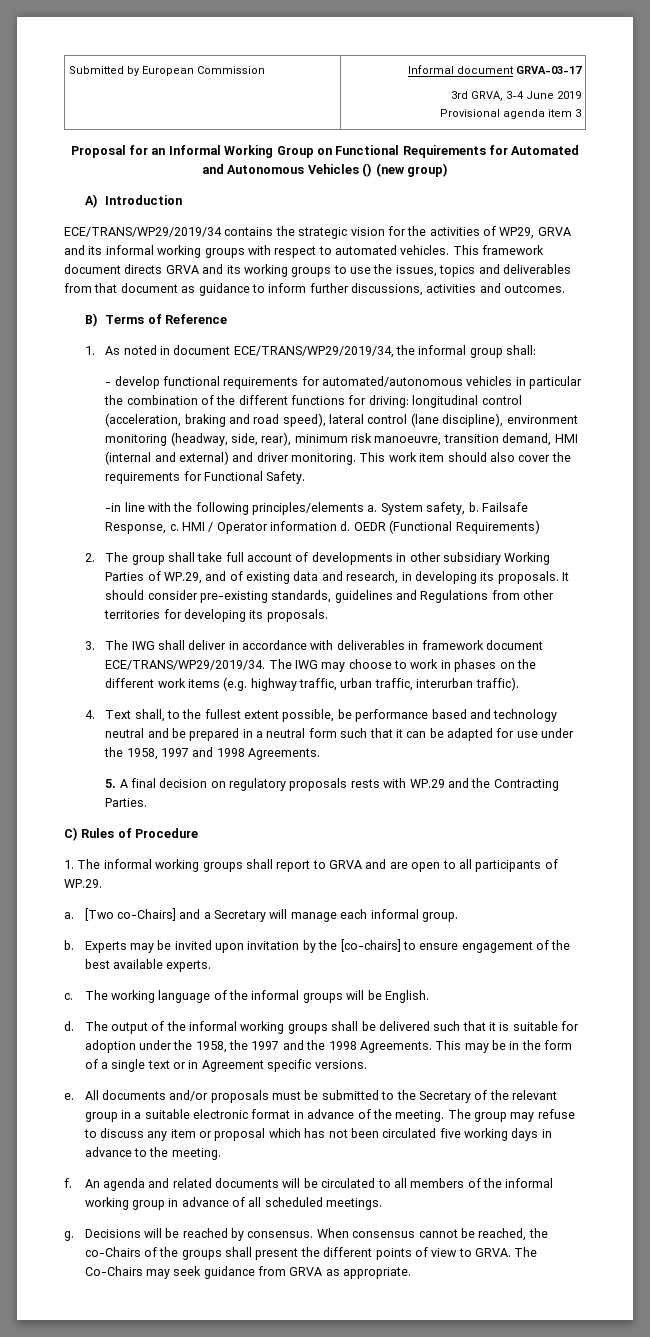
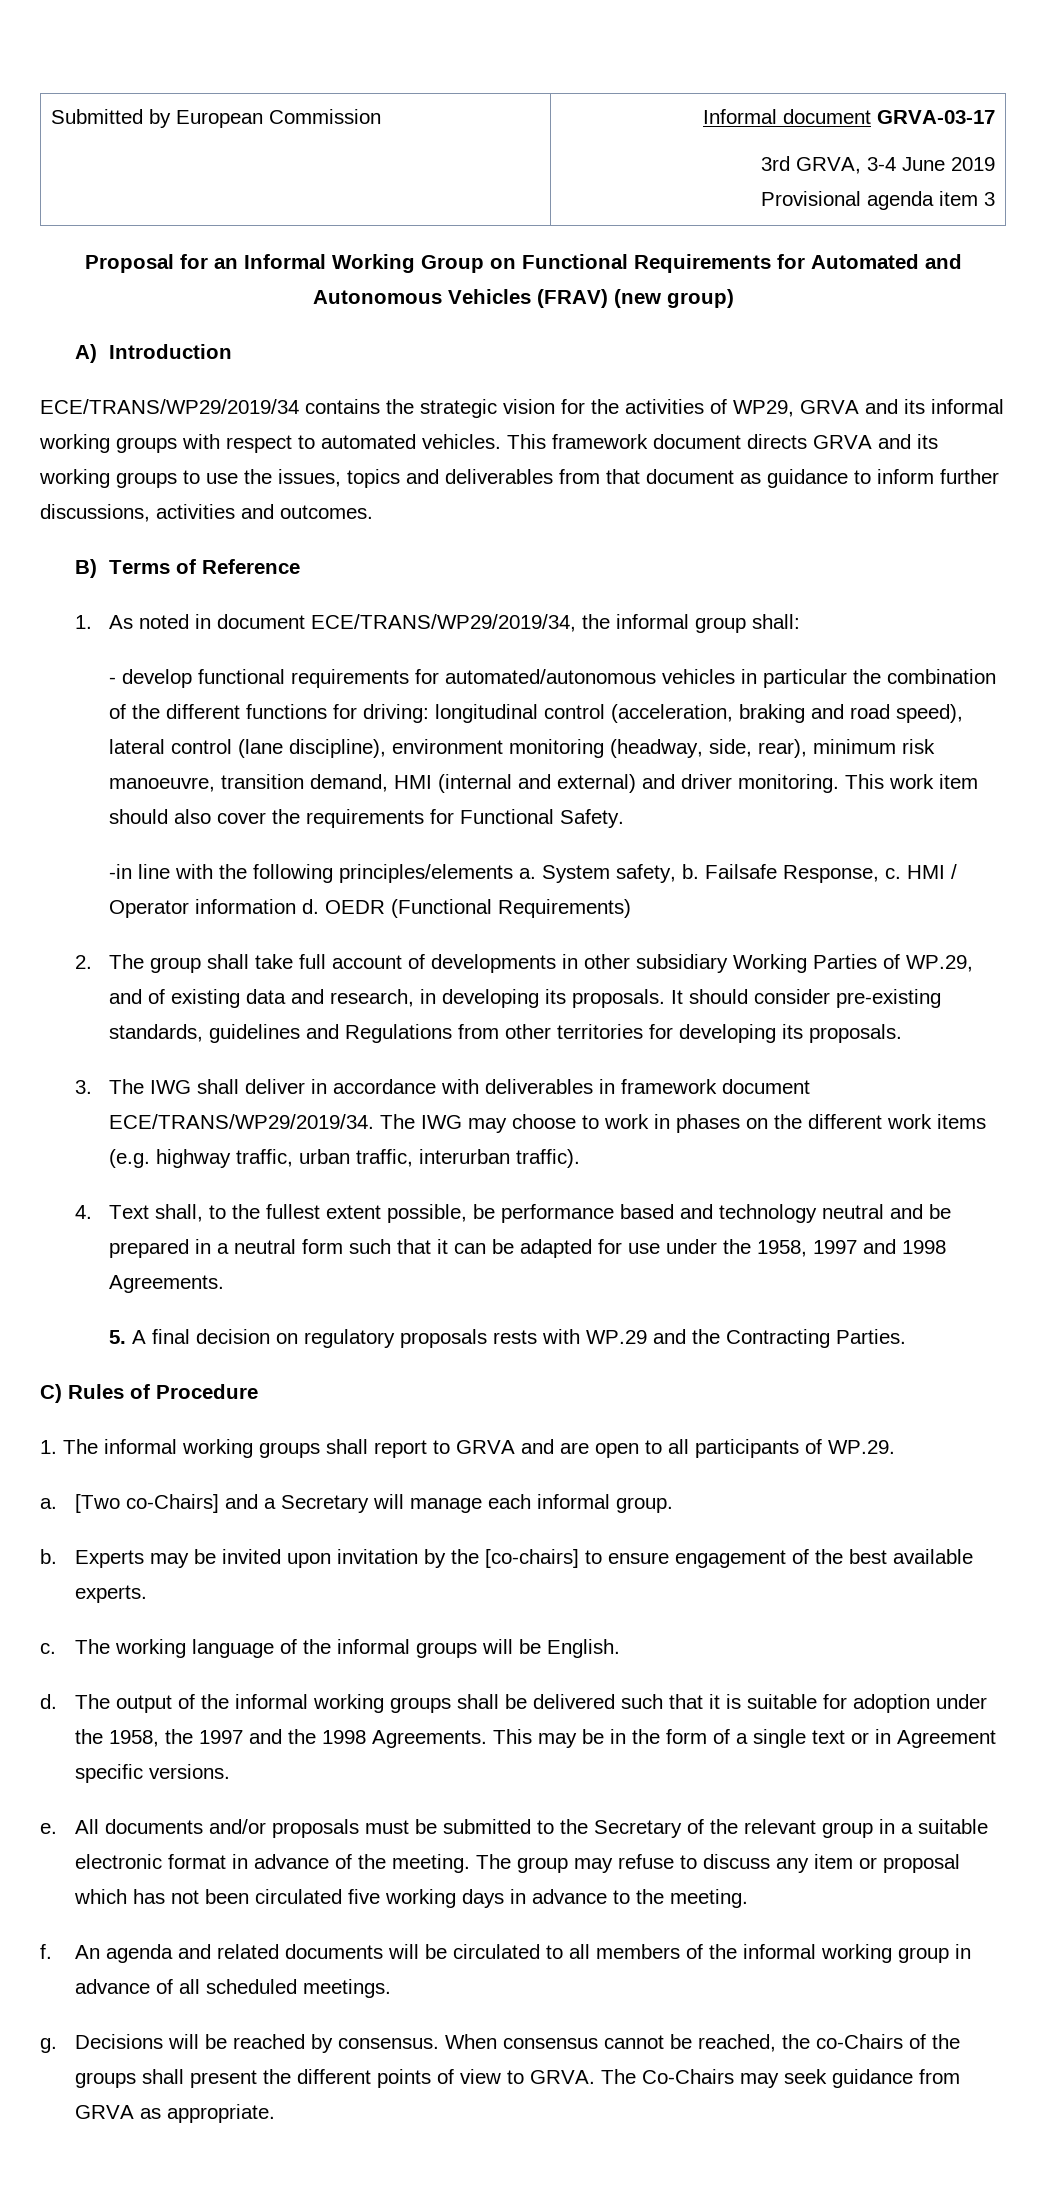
[362,163,373,177] () -> [536,289,608,308] (FRAV)

